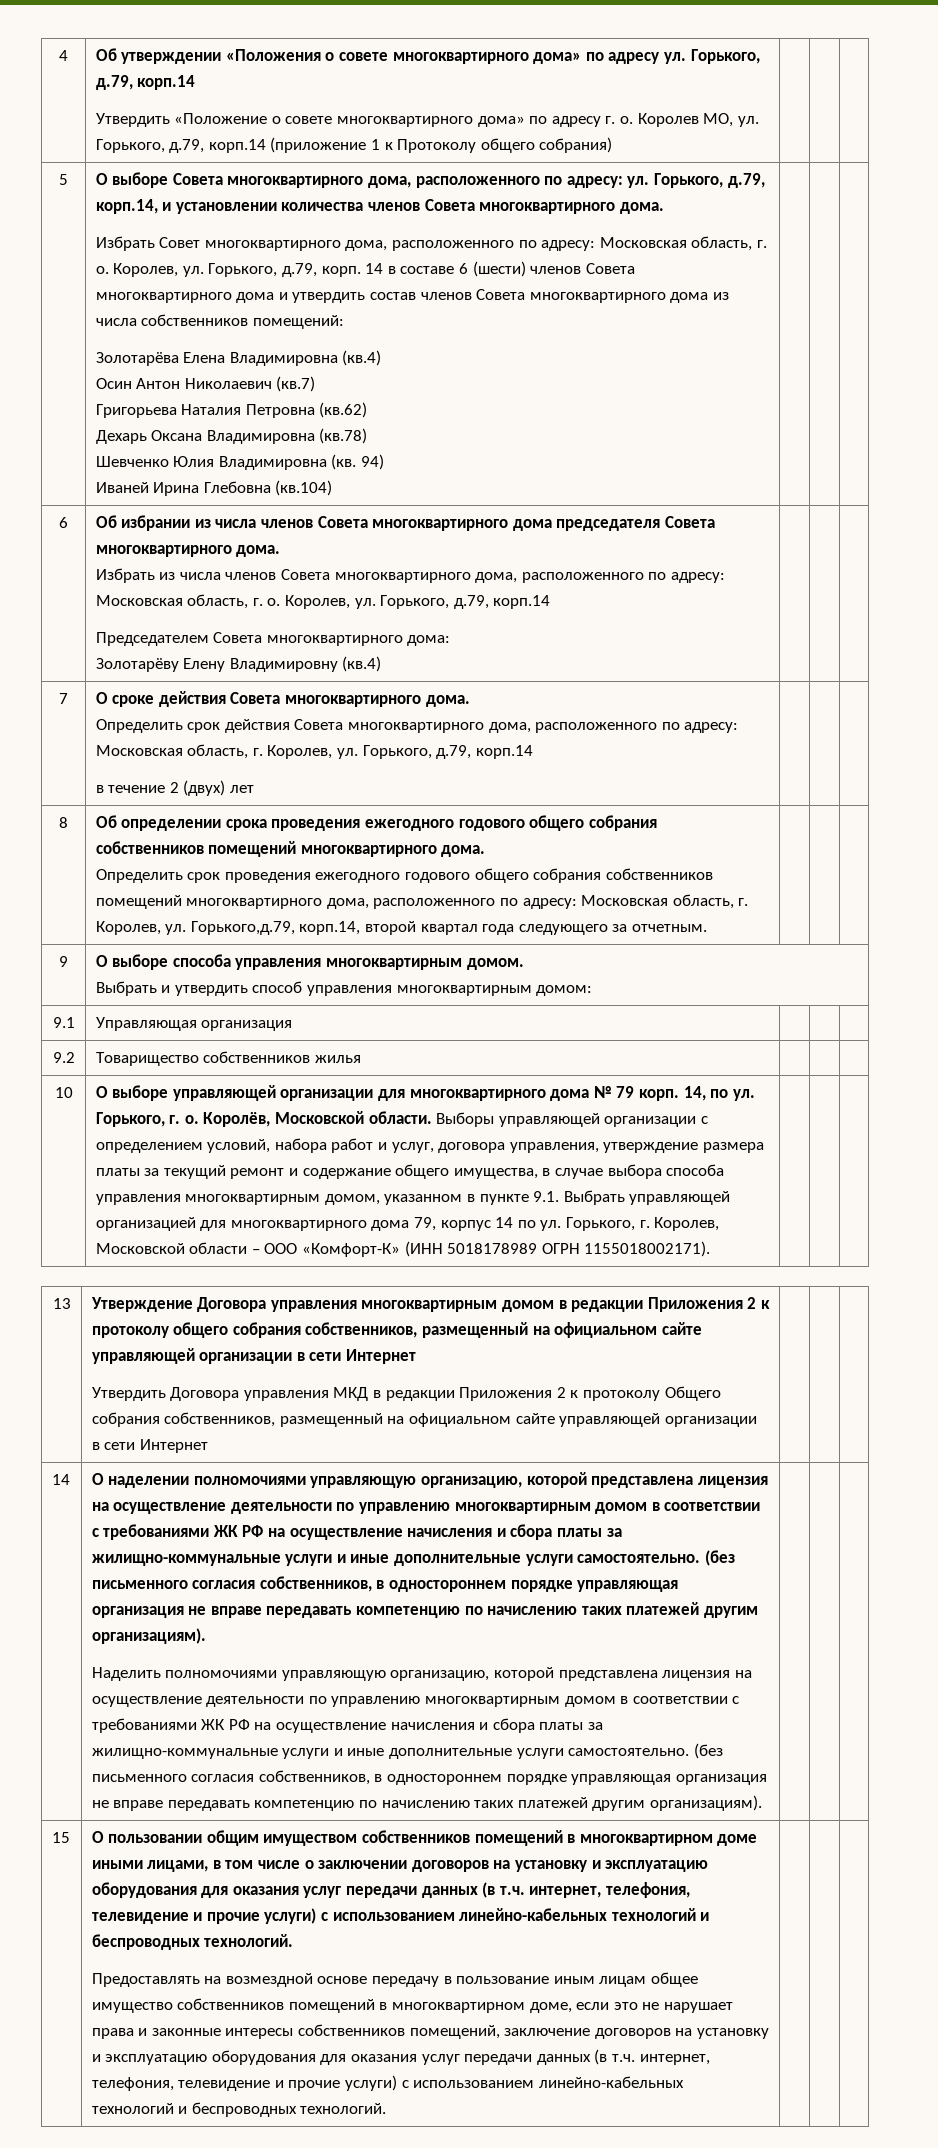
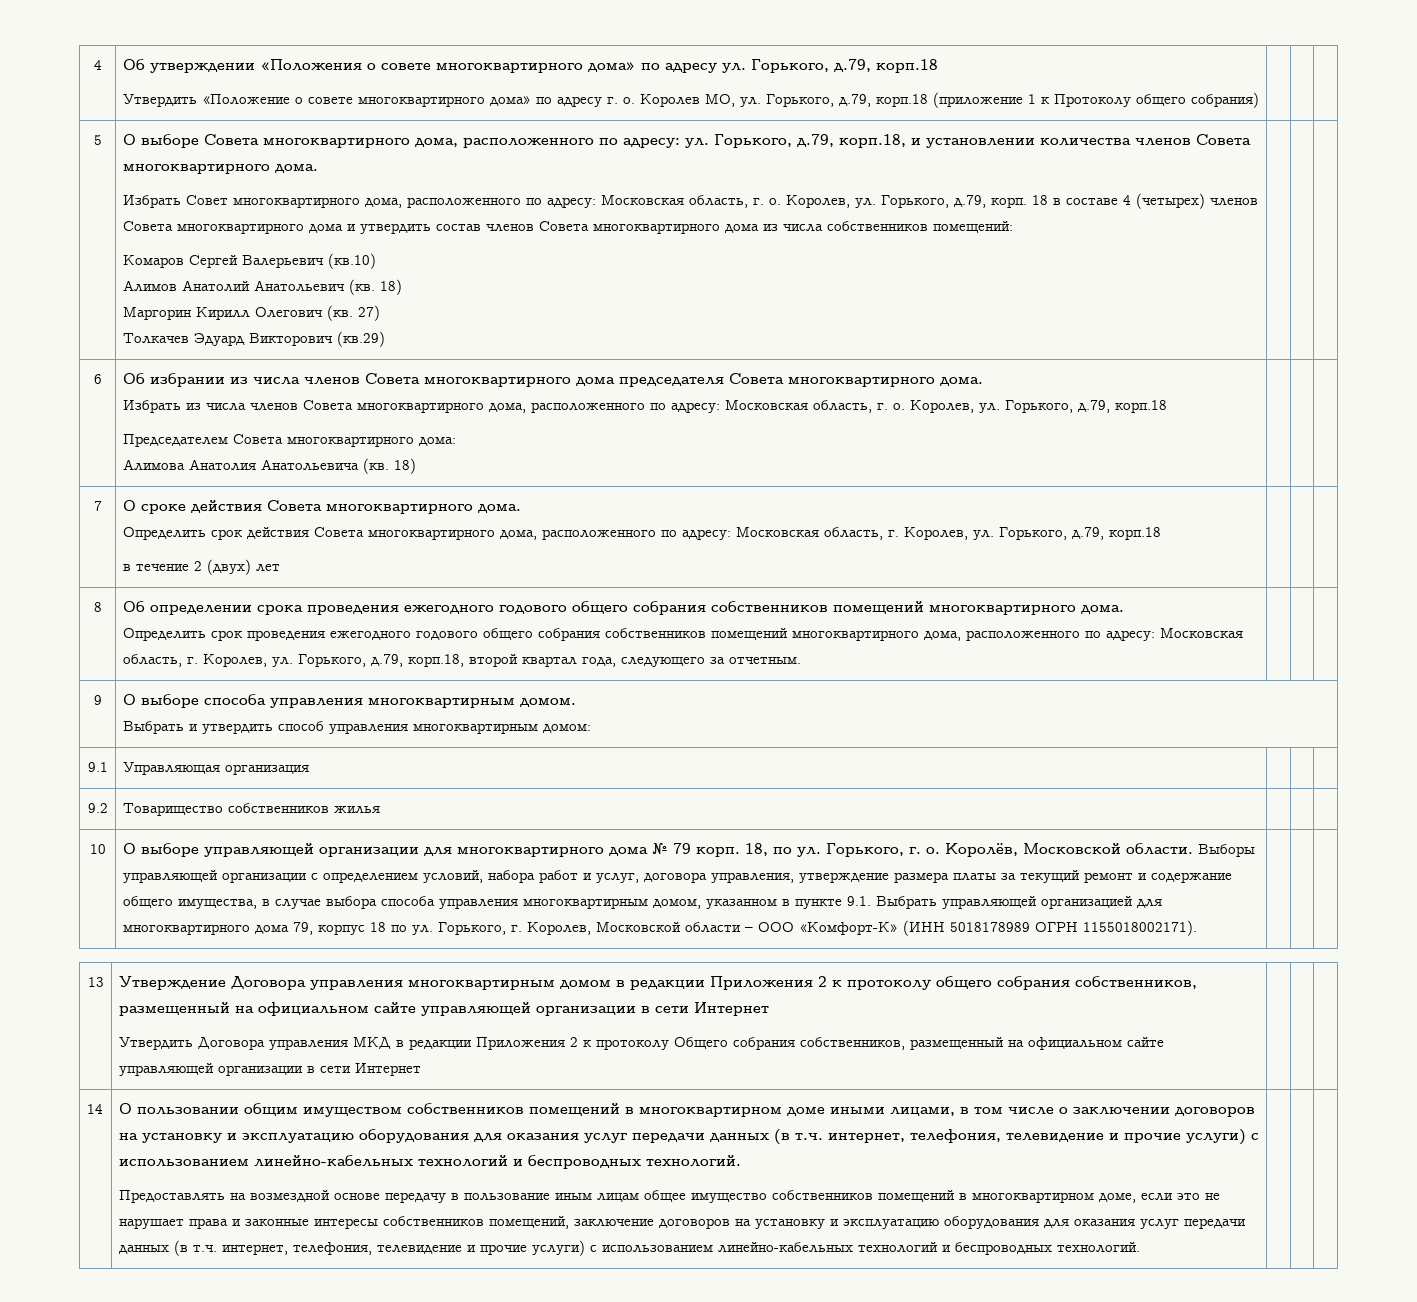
[137,75,196,90] корп.14 -> [875,59,938,73] корп.18
[208,139,266,153] корп.14 -> [875,94,928,107] корп.18
[95,199,158,214] корп.14, -> [838,134,906,148] корп.18,
[365,263,384,274] 14 -> [1031,195,1048,205] 18
[459,261,526,277] 6 (шести) -> [1122,193,1205,209] 4 (четырех)
[95,350,382,366] [95,376,316,392] [95,402,368,418] [95,428,368,444] [95,454,385,470] [95,480,333,496] Золотарёва Елена Владимировна (кв.4) // Осин Антон Николаевич (кв.7) // Григорьева Наталия Петровна (кв.62) // Дехарь Оксана Владимировна (кв.78) // Шевченко Юлия Владимировна (кв. 94) // Иваней Ирина Глебовна (кв.104) -> [122,253,376,269] [122,279,402,295] [122,305,380,321] [122,331,385,347] Комаров Сергей Валерьевич (кв.10) // Алимов Анатолий Анатольевич (кв. 18) // Маргорин Кирилл Олегович (кв. 27) // Толкачев Эдуард Викторович (кв.29)
[493,595,551,609] корп.14 -> [1114,400,1167,413] корп.18
[95,656,382,672] Золотарёву Елену Владимировну (кв.4) -> [122,458,416,474] Алимова Анатолия Анатольевича (кв. 18)
[475,745,533,759] корп.14 -> [1108,527,1161,540] корп.18
[190,921,361,935] Горького,д.79, корп.14, -> [297,654,464,667] Горького, д.79, корп.18,
[482,924,515,935] года -> [581,657,616,667] года,
[683,1086,706,1101] 14, -> [744,843,768,856] 18,
[495,1217,514,1228] 14 -> [369,922,386,932] 18
[91,1472,768,1488] [91,1502,761,1514] [91,1524,622,1540] [91,1550,735,1566] [91,1576,679,1592] [91,1602,759,1618] [91,1628,206,1644] [91,1667,752,1681] [91,1696,740,1707] [91,1718,604,1733] [91,1743,723,1759] [91,1770,767,1785] [91,1795,763,1811] [51,1832,70,1843] | О наделении полномочиями управляющую организацию, которой представлена лицензия на осуществление деятельности по управлению многоквартирным домом в соответствии с требованиями ЖК РФ на осуществление начисления и сбора платы за жилищно-коммунальные услуги и иные дополнительные услуги самостоятельно. (без письменного согласия собственников, в одностороннем порядке управляющая организация не вправе передавать компетенцию по начислению таких платежей другим организациям). // Наделить полномочиями управляющую организацию, которой представлена лицензия на осуществление деятельности по управлению многоквартирным домом в соответствии с требованиями ЖК РФ на осуществление начисления и сбора платы за жилищно-коммунальные услуги и иные дополнительные услуги самостоятельно. (без письменного согласия собственников, в одностороннем порядке управляющая организация не вправе передавать компетенцию по начислению таких платежей другим организациям). | | | // 15 -> (103, 1109) none

